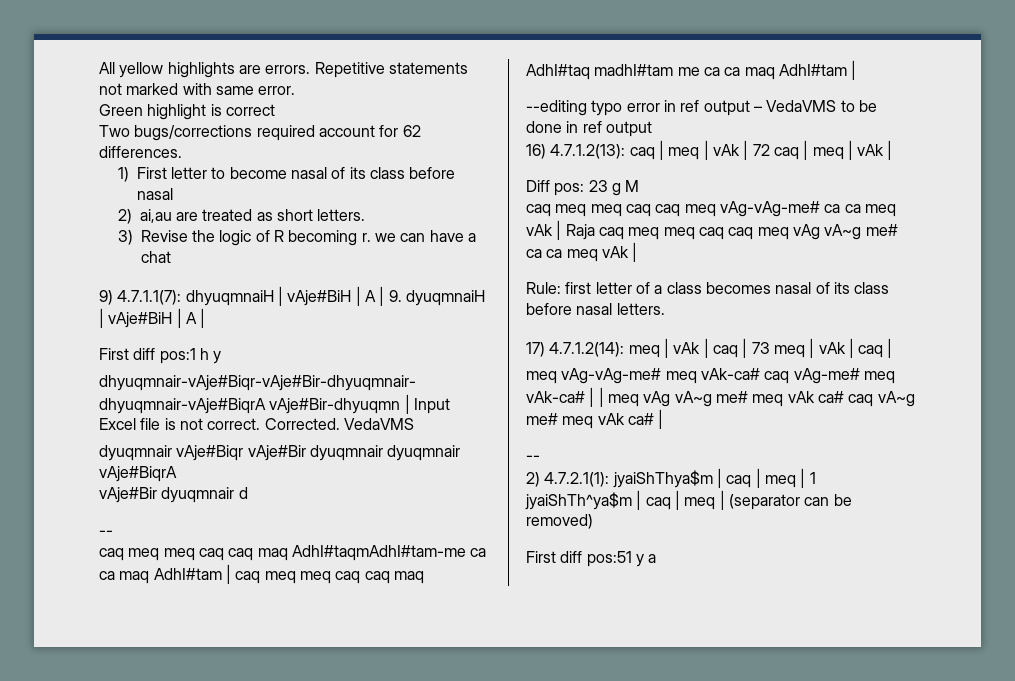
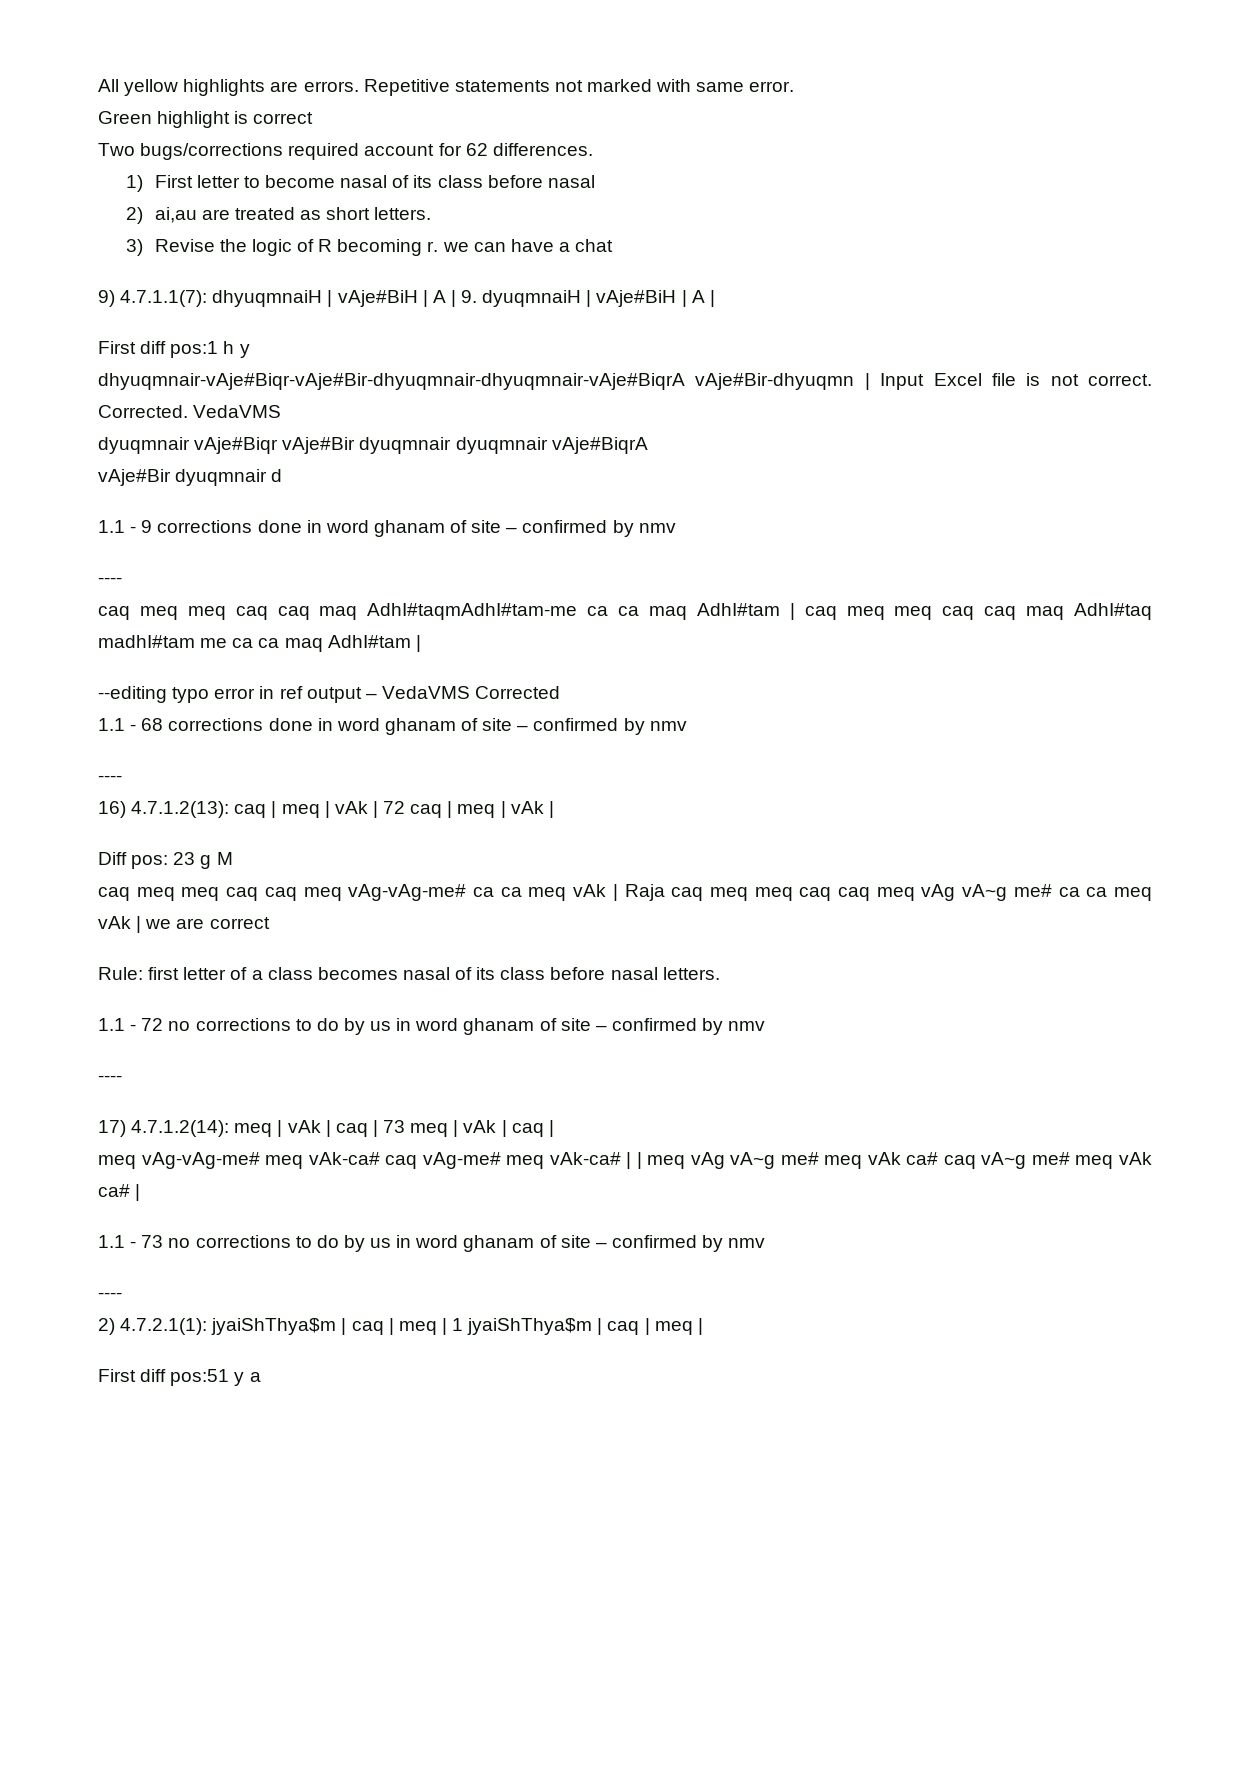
[99,530,113,536] -- -> [98,520,676,537] [98,577,122,584] 1.1 - 9 corrections done in word ghanam of site – confirmed by nmv // ----
[840,100,877,112] [526,121,652,137] to be done in ref output -> [475,686,561,699] [98,718,687,735] [98,775,122,782] Corrected // 1.1 - 68 corrections done in word ghanam of site – confirmed by nmv // ----
(638, 252) none -> [145,917,270,929] we are correct
(665, 309) none -> [98,1018,766,1035] [98,1075,122,1082] // 1.1 - 72 no corrections to do by us in word ghanam of site – confirmed by nmv // ----
[526,455,540,461] -- -> [98,1235,766,1252] [98,1292,122,1299] 1.1 - 73 no corrections to do by us in word ghanam of site – confirmed by nmv // ----
[525,490,852,510] [526,514,593,529] jyaiShTh^ya$m | caq | meq | (separator can be removed) -> [467,1318,703,1335] jyaiShThya$m | caq | meq |

